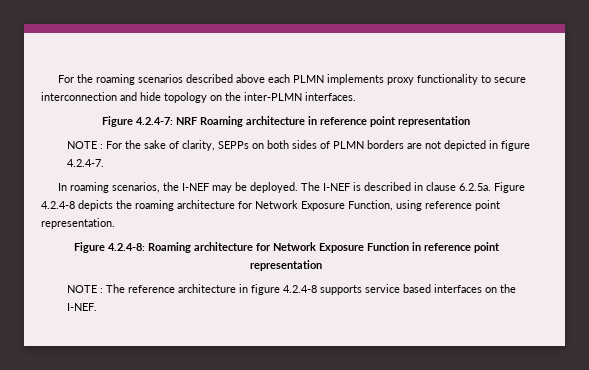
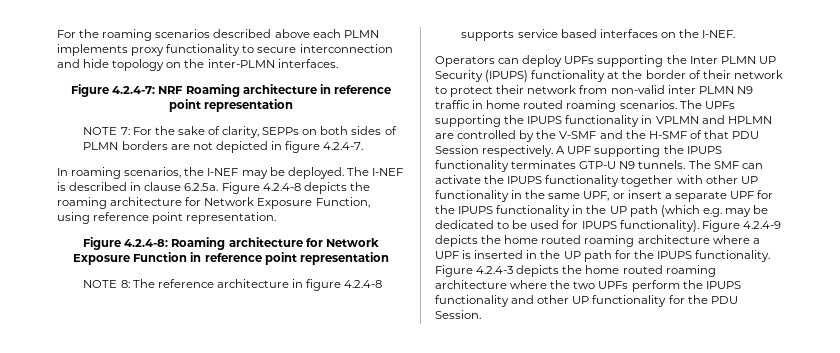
[100,144,104,149] : -> [120,127,130,135] 7:
[100,288,104,293] : -> [120,280,130,288] 8:
(98, 307) none -> [435,55,776,67] [435,70,783,82] [435,85,753,97] [435,100,735,112] [435,115,772,127] [435,130,760,142] [435,145,722,157] [435,160,763,172] [435,175,758,187] [435,190,774,202] [435,205,769,217] [435,220,781,232] [435,235,760,247] [435,250,771,262] [435,265,716,277] [435,280,741,292] [435,295,738,307] [435,310,481,319] // Operators can deploy UPFs supporting the Inter PLMN UP Security (IPUPS) functionality at the border of their network to protect their network from non-valid inter PLMN N9 traffic in home routed roaming scenarios. The UPFs supporting the IPUPS functionality in VPLMN and HPLMN are controlled by the V-SMF and the H-SMF of that PDU Session respectively. A UPF supporting the IPUPS functionality terminates GTP-U N9 tunnels. The SMF can activate the IPUPS functionality together with other UP functionality in the same UPF, or insert a separate UPF for the IPUPS functionality in the UP path (which e.g. may be dedicated to be used for IPUPS functionality). Figure 4.2.4-9 depicts the home routed roaming architecture where a UPF is inserted in the UP path for the IPUPS functionality. Figure 4.2.4-3 depicts the home routed roaming architecture where the two UPFs perform the IPUPS functionality and other UP functionality for the PDU Session.

